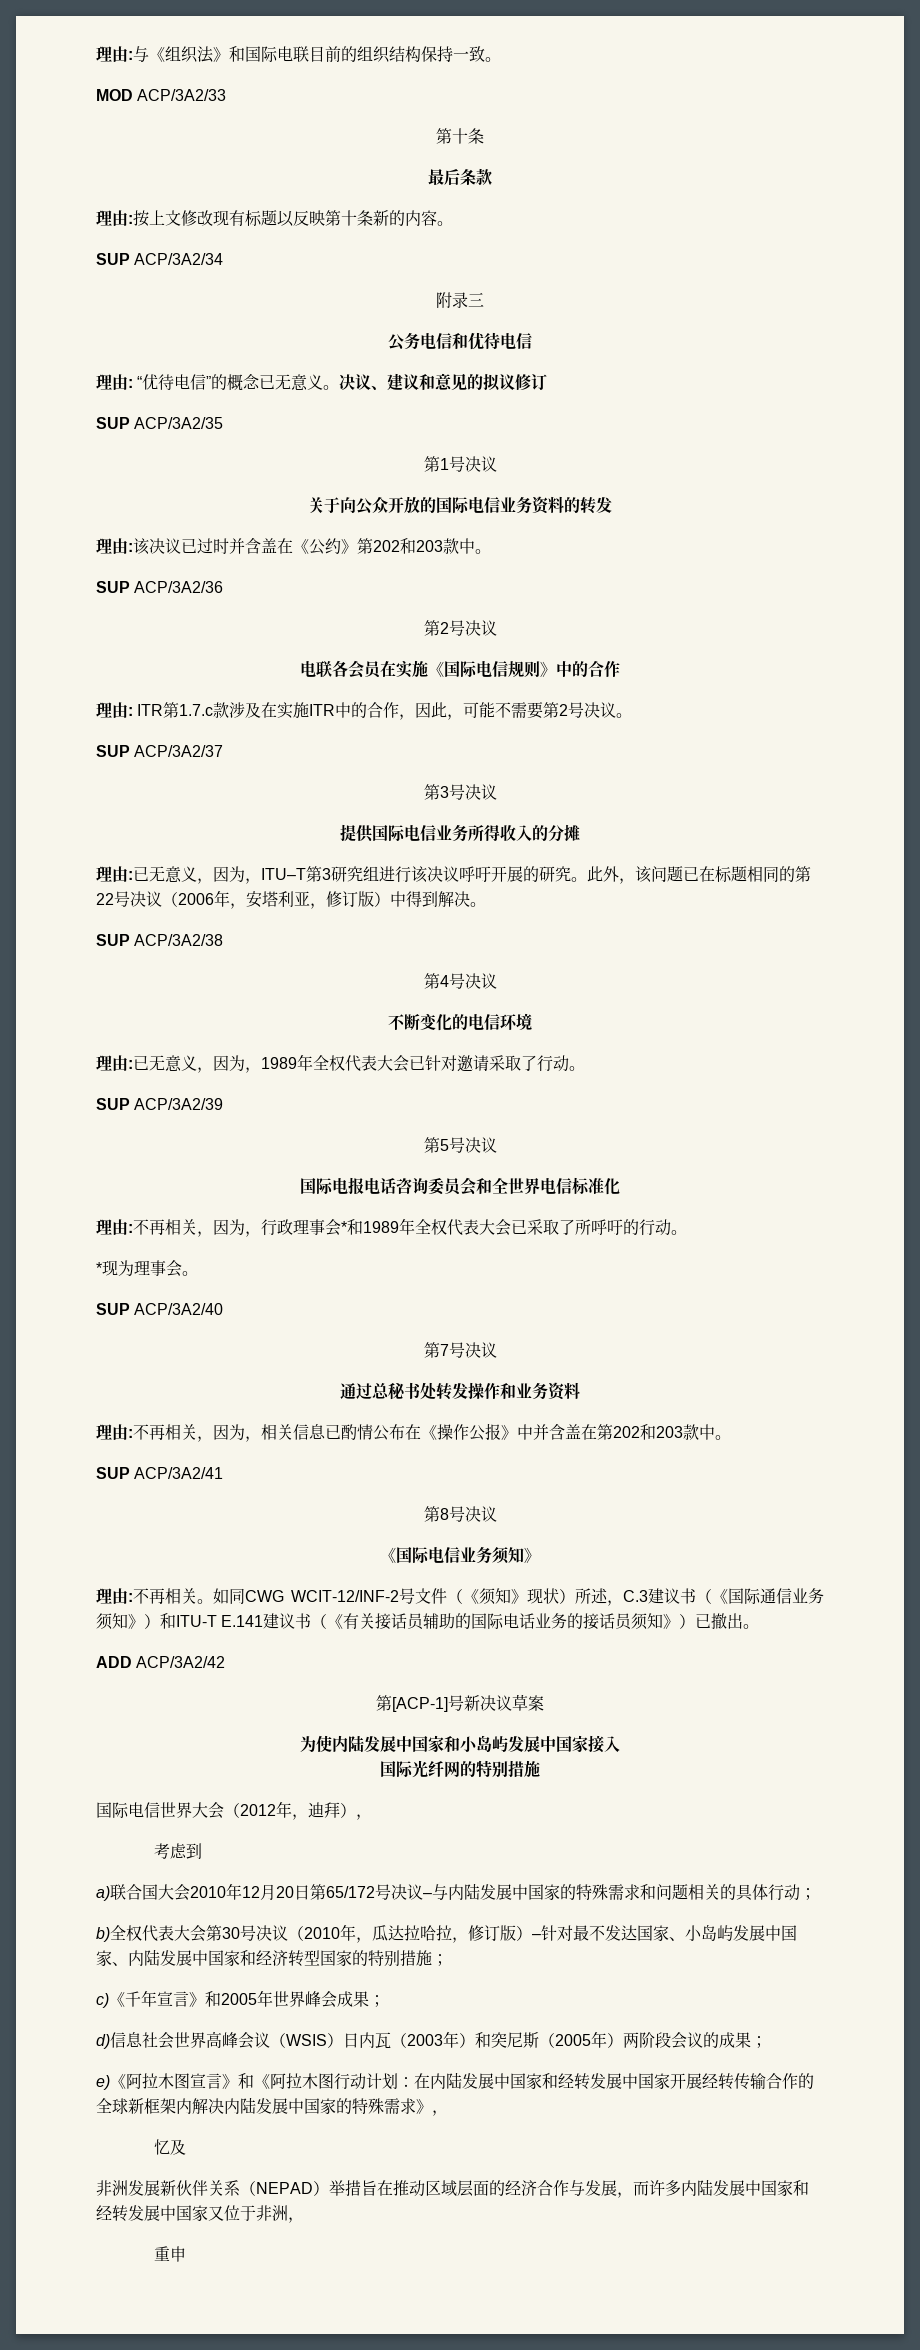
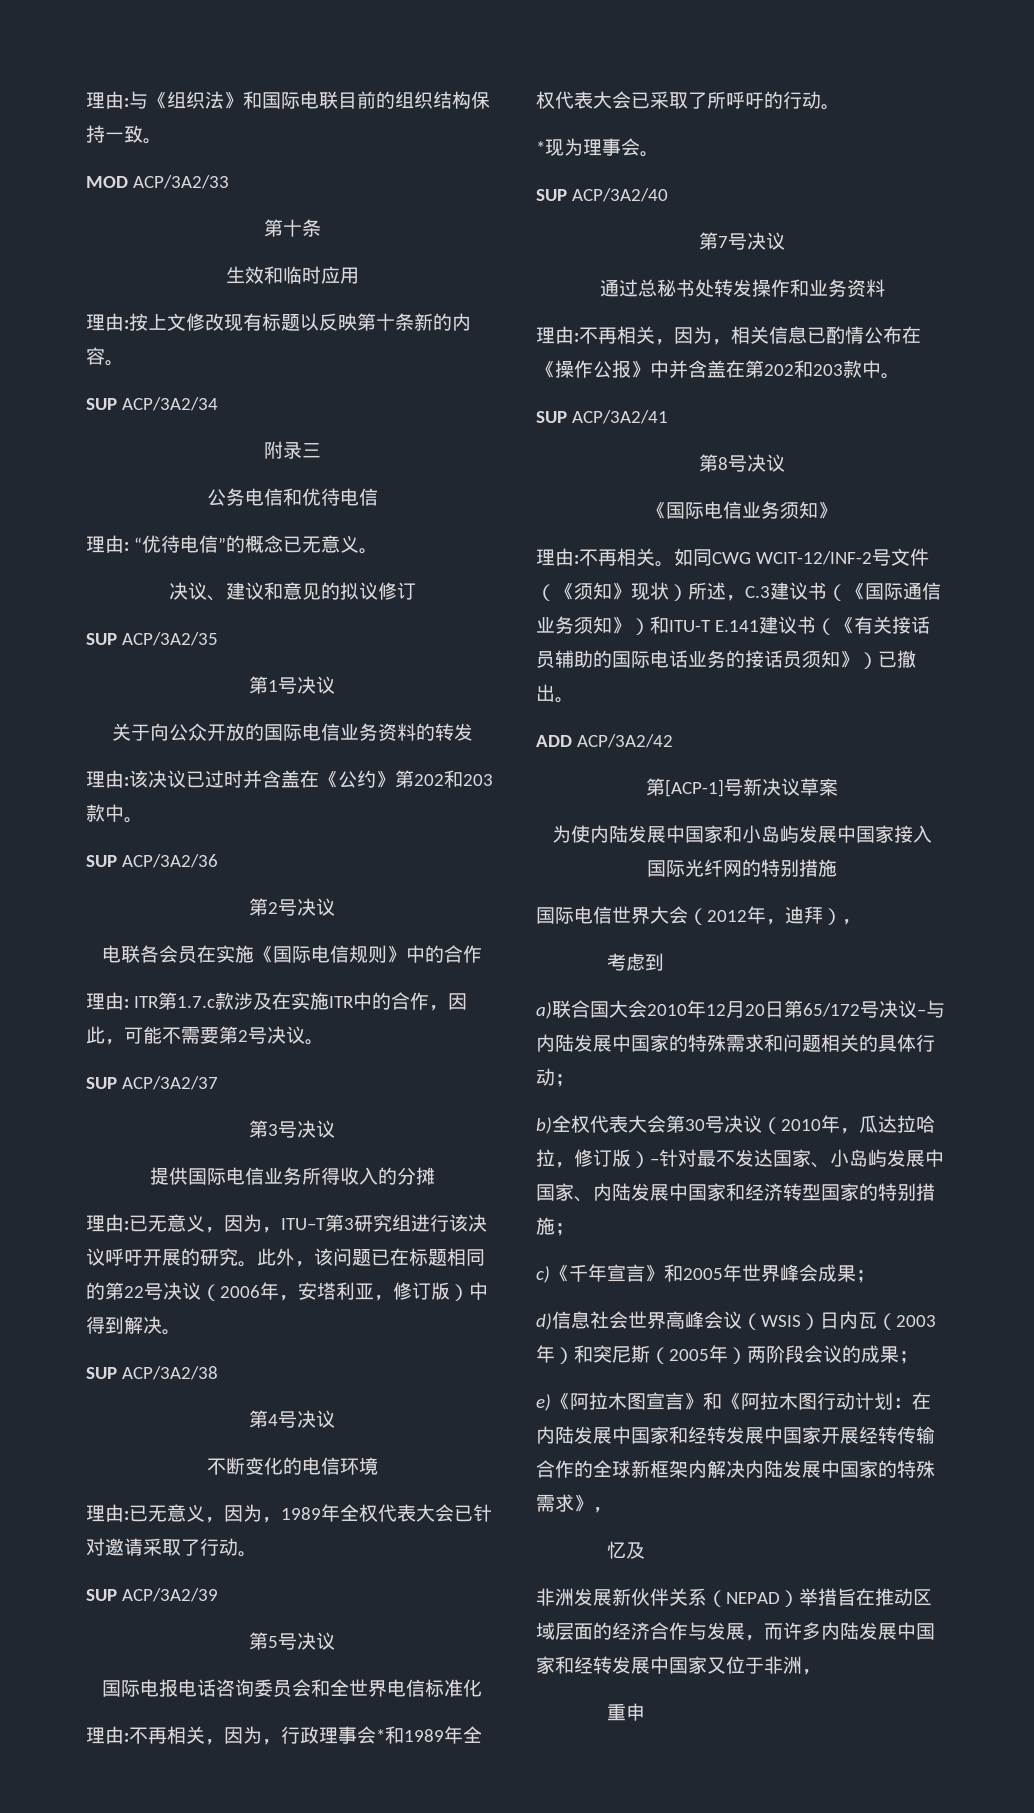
[428,168,492,186] 最后条款 -> [225,266,359,284] 生效和临时应用
(340, 387) none -> (378, 551) //

